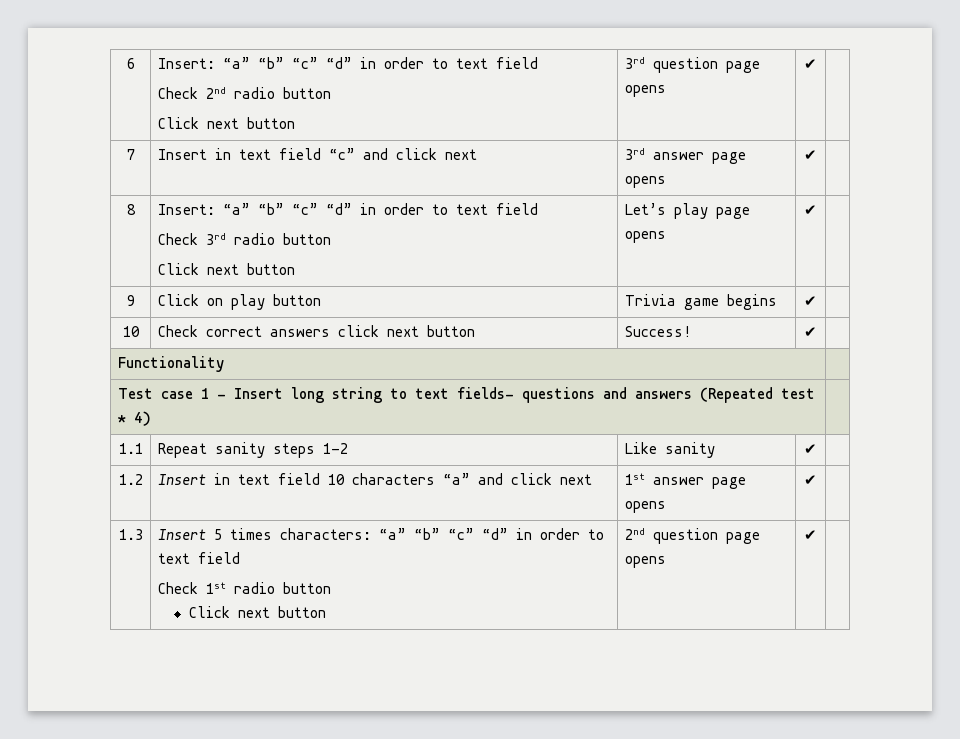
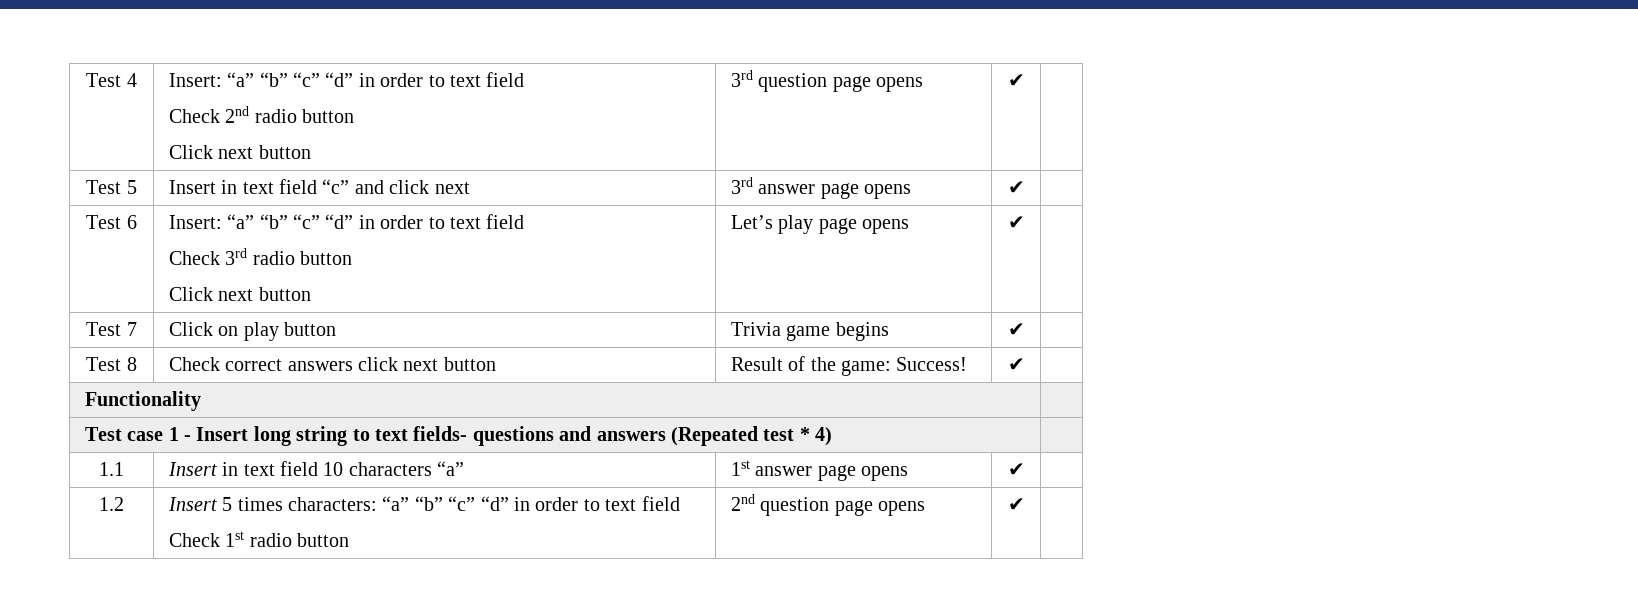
[126,58,135,69] 6 -> [86,73,137,87] Test 4
[126,149,135,160] 7 -> [86,180,137,194] Test 5
[126,204,136,215] 8 -> [86,215,137,229] Test 6
[126,295,135,306] 9 -> [86,322,137,336] Test 7
[122,326,140,337] 10 -> [86,357,137,371] Test 8
(475, 331) none -> [730,356,891,376] Result of the game:
[157,442,348,458] [624,442,715,458] [804,444,817,454] [118,474,143,485] | Repeat sanity steps 1-2 | Like sanity | ✔ | // 1.2 -> (124, 469) none
[477,473,592,485] and click next -> (465, 468) none
[118,529,143,540] 1.3 -> [99,497,124,511] 1.2
[188,606,326,618] // Click next button -> (349, 540) none

